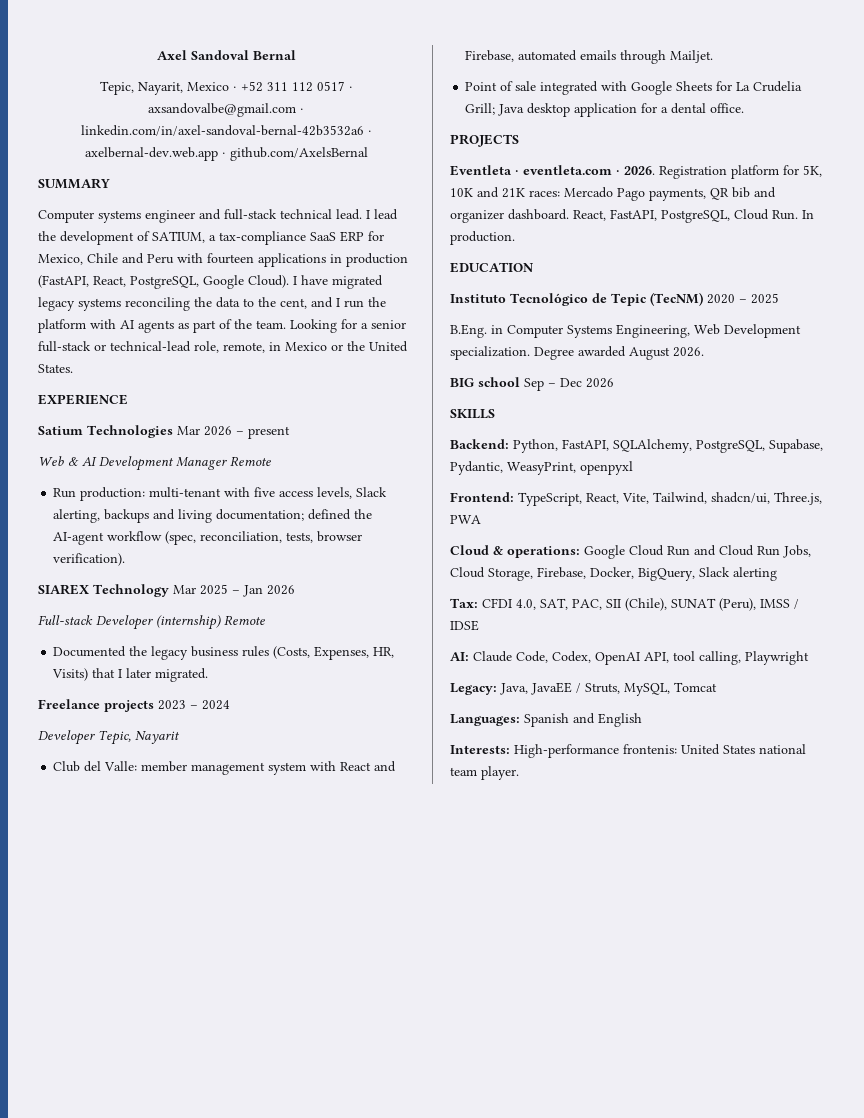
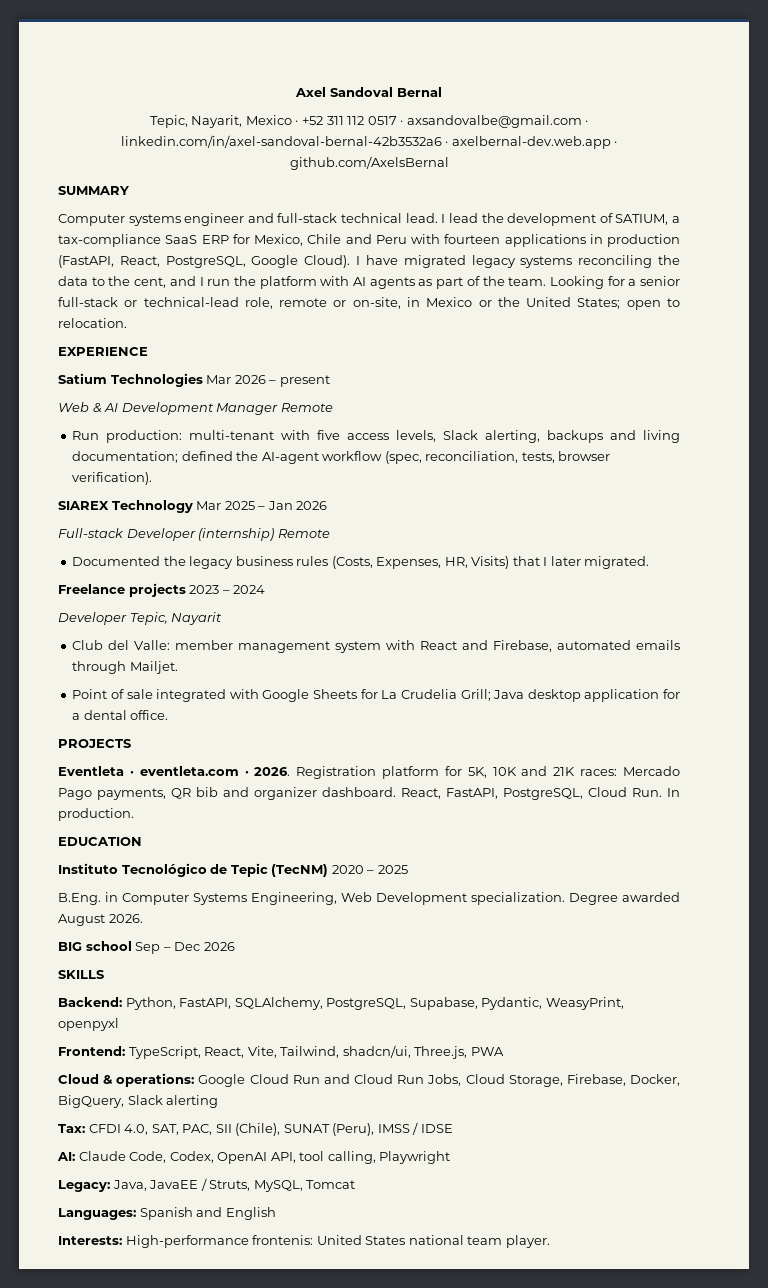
[223,342,265,353] remote, -> [279,297,401,309] remote or on-site,
[38,364,73,373] States. -> [577,298,681,310] [58,318,127,328] States; open to relocation.

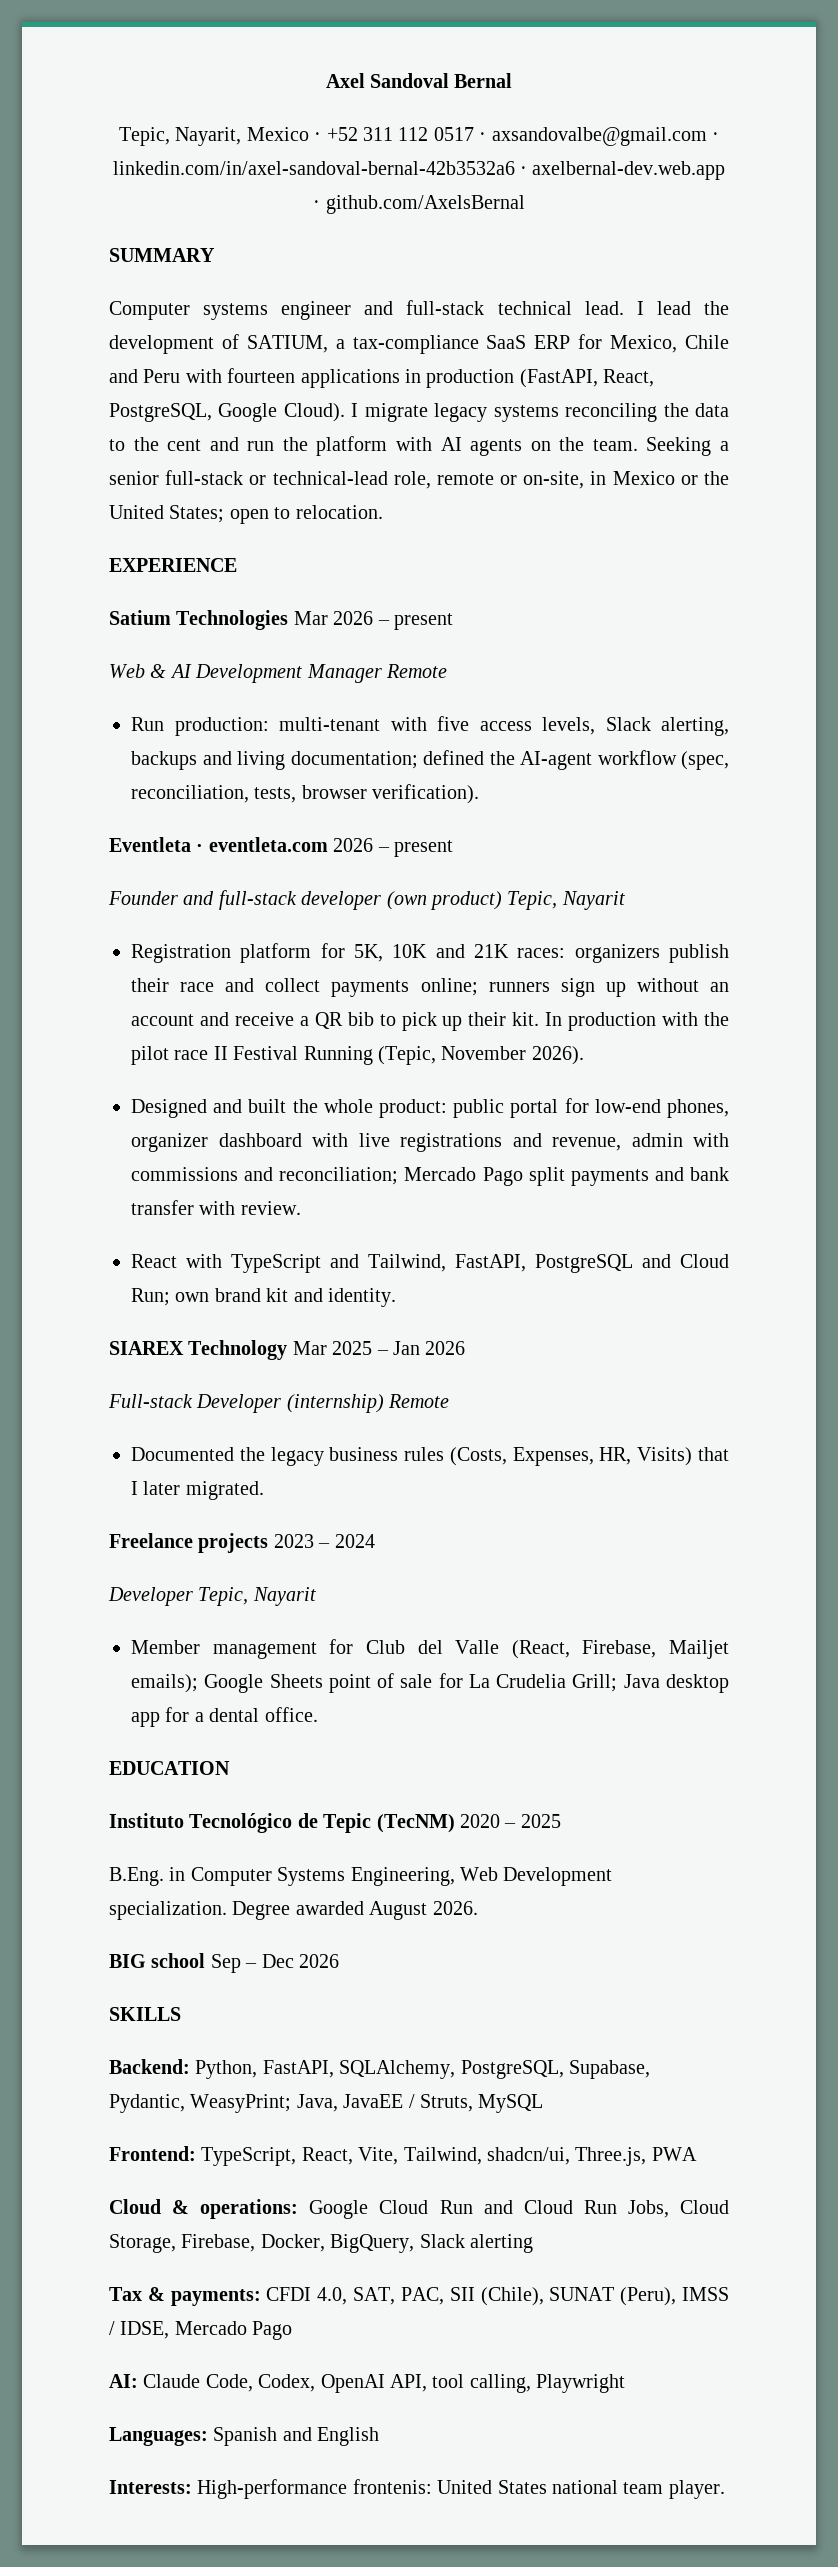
[365,255,466,268] have migrated -> [364,403,428,422] migrate
[134,276,204,288] cent, and I -> [167,437,239,451] cent and
[418,276,625,289] as part of the team. Looking for -> [530,437,712,456] on the team. Seeking
(153, 478) none -> [109,837,453,857] [108,890,625,910] [131,943,729,963] [131,978,730,997] [131,1012,730,1031] [131,1046,584,1065] [131,1098,729,1118] [131,1133,729,1152] [131,1167,729,1186] [131,1200,301,1215] [131,1254,729,1273] [131,1288,396,1307] // Eventleta · eventleta.com 2026 – present // Founder and full-stack developer (own product) Tepic, Nayarit // Registration platform for 5K, 10K and 21K races: organizers publish their race and collect payments online; runners sign up without an account and receive a QR bib to pick up their kit. In production with the pilot race II Festival Running (Tepic, November 2026). // Designed and built the whole product: public portal for low-end phones, organizer dashboard with live registrations and revenue, admin with commissions and reconciliation; Mercado Pago split payments and bank transfer with review. // React with TypeScript and Tailwind, FastAPI, PostgreSQL and Cloud Run; own brand kit and identity.
[72,640,681,653] [72,661,178,674] [72,689,358,702] Club del Valle: member management system with React and Firebase, automated emails through Mailjet. // Point of sale integrated with Google Sheets -> [131,1639,729,1659] [131,1673,433,1693] Member management for Club del Valle (React, Firebase, Mailjet emails); Google Sheets point of sale
[584,689,660,702] application -> [131,1712,160,1727] app
[58,739,131,748] [58,766,680,779] [58,787,680,800] [58,808,134,821] // PROJECTS // Eventleta · eventleta.com · 2026. Registration platform for 5K, 10K and 21K races: Mercado Pago payments, QR bib and organizer dashboard. React, FastAPI, PostgreSQL, Cloud Run. In production. -> (318, 1714) none
[545,997,624,1010] [58,1018,119,1031] WeasyPrint, openpyxl -> [190,2094,544,2113] WeasyPrint; Java, JavaEE / Struts, MySQL
[58,1124,85,1133] Tax: -> [109,2287,261,2306] Tax & payments:
[420,1124,453,1133] IDSE -> [120,2321,293,2340] IDSE, Mercado Pago
[58,1178,356,1192] // Legacy: Java, JavaEE / Struts, MySQL, Tomcat -> (626, 2383) none

